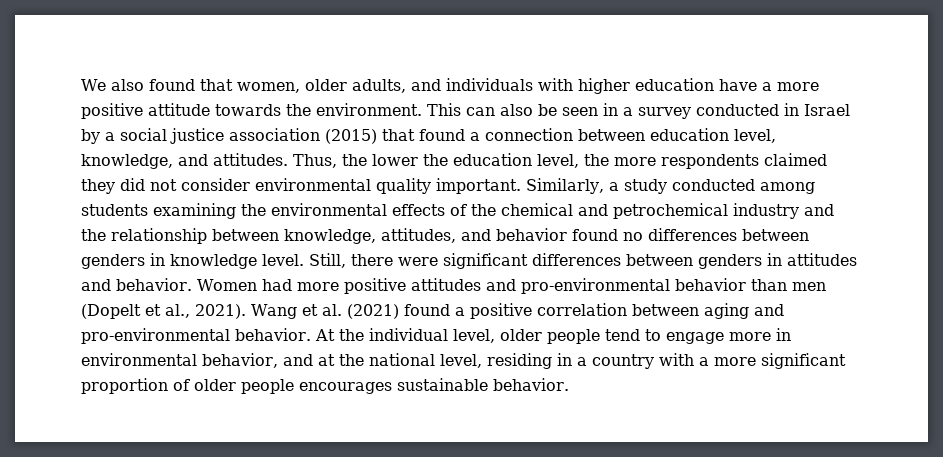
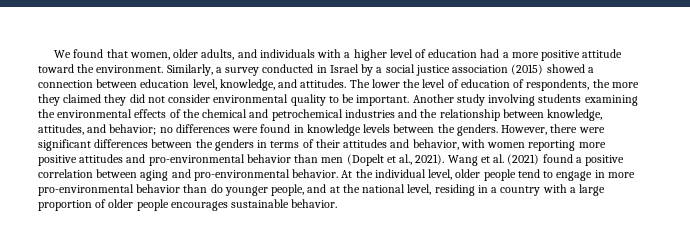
[110,79,144,91] also -> (72, 54) none
[577,78,757,94] higher education have -> [344,49,500,61] a higher level of education had
[215,104,281,116] towards -> [38,64,74,73] toward
[427,103,618,116] This can also be seen in -> [166,64,213,76] Similarly,
[382,129,465,141] that found -> [546,64,585,73] showed
[293,153,579,168] Thus, the lower the education level, -> [349,79,590,91] The lower the level of education of respondents,
[661,154,759,169] respondents -> [38,94,60,106] they
[436,178,815,194] important. Similarly, a study conducted among -> [328,94,536,106] to be important. Another study involving
[733,203,799,219] industry -> [344,109,395,118] industries
[496,228,809,241] [81,253,346,269] behavior found no differences between genders in knowledge level. Still, -> [109,124,548,136] behavior; no differences were found in knowledge levels between the genders. However,
[698,253,857,269] [81,278,292,291] genders in attitudes and behavior. Women had -> [195,139,576,151] the genders in terms of their attitudes and behavior, with women reporting
[728,328,791,341] [81,353,278,368] more in environmental behavior, -> [594,170,635,178] [38,184,305,196] in more pro-environmental behavior than do younger people,
[713,353,846,369] more significant -> [579,184,606,196] large

